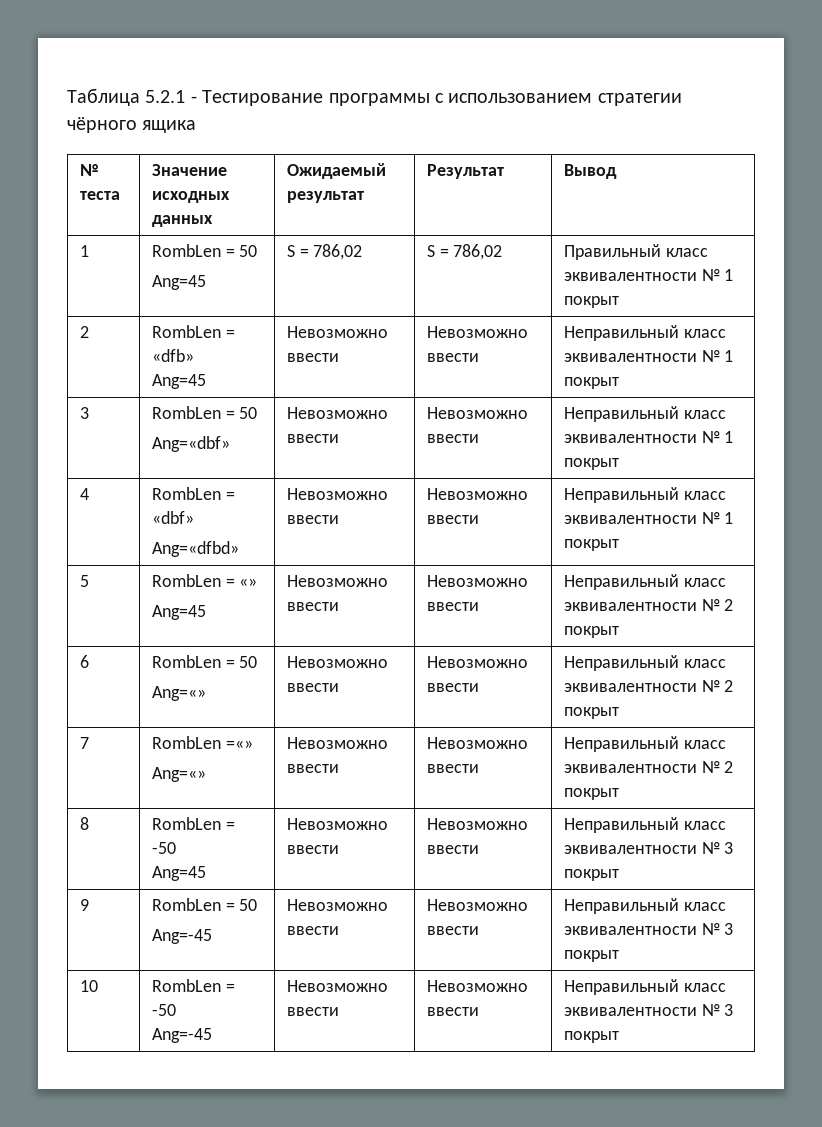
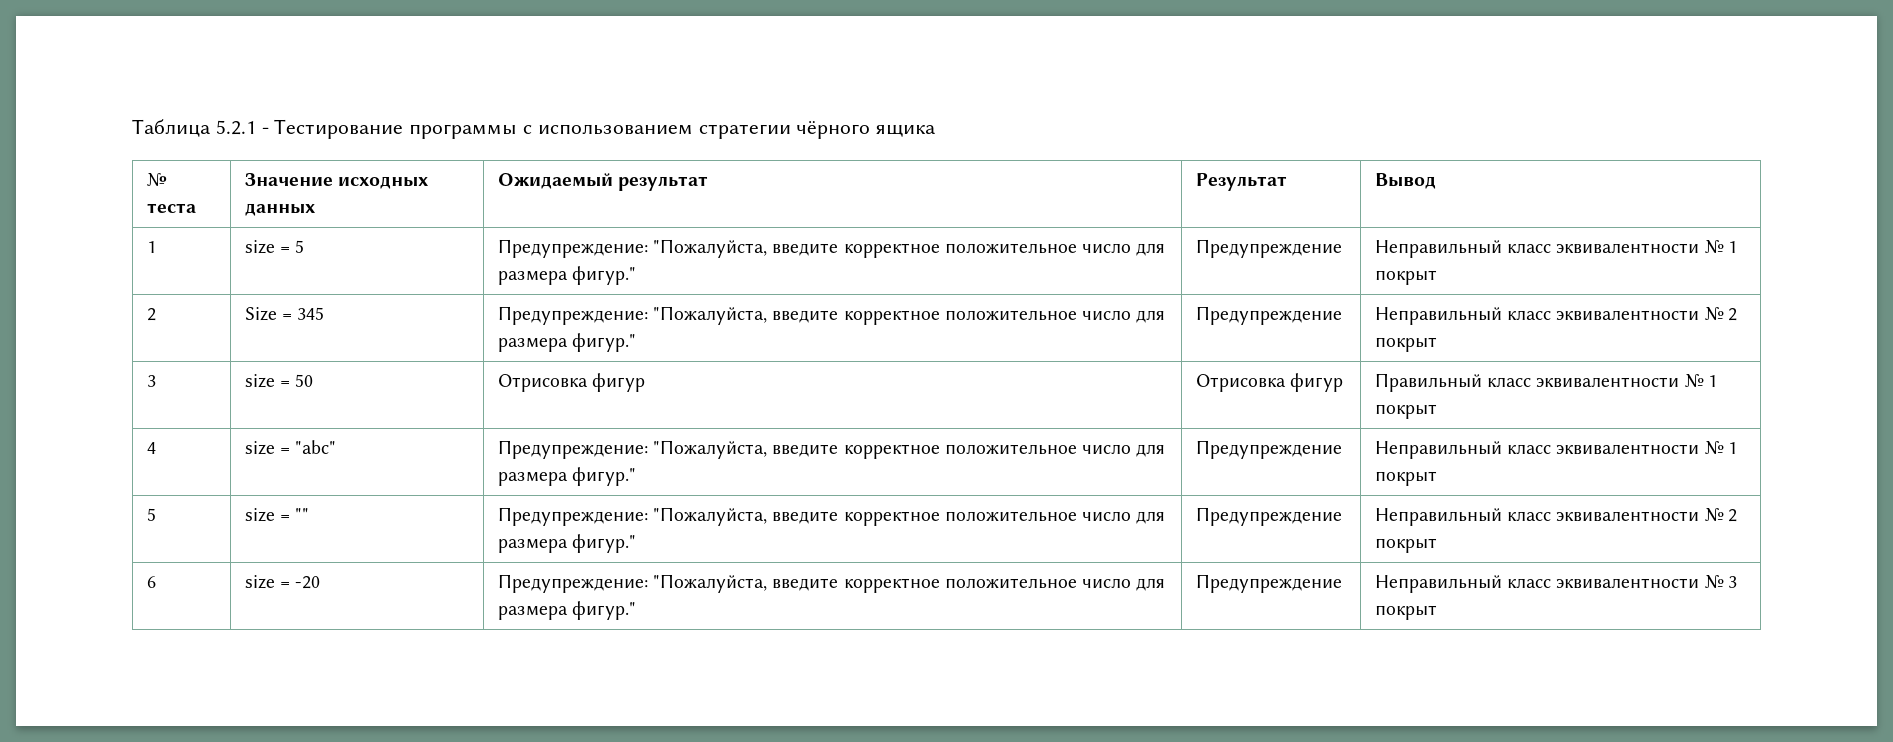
[151,244,258,257] [151,275,206,290] [286,244,363,260] [426,244,503,260] RombLen = 50 // Ang=45 | S = 786,02 | S = 786,02 -> [244,240,305,254] [497,239,1166,258] [497,266,637,285] [1195,239,1342,258] [1374,240,1737,258] [1374,270,1437,285] [146,308,156,321] [244,307,325,321] [497,306,1166,325] [497,333,637,352] [1195,306,1342,325] [1374,307,1737,325] [1374,337,1437,352] [146,375,156,387] [244,374,314,388] [497,373,646,392] [1195,373,1344,392] size = 5 | Предупреждение: "Пожалуйста, введите корректное положительное число для размера фигур." | Предупреждение | Неправильный класс эквивалентности № 1 покрыт // 2 | Size = 345 | Предупреждение: "Пожалуйста, введите корректное положительное число для размера фигур." | Предупреждение | Неправильный класс эквивалентности № 2 покрыт // 3 | size = 50 | Отрисовка фигур | Отрисовка фигур
[79,326,89,338] [151,325,235,338] [151,349,194,362] [151,374,206,389] [286,326,388,338] [286,353,339,362] [426,326,528,338] [426,353,479,362] [563,325,726,341] [563,350,734,362] [563,377,619,389] [79,407,89,419] [151,406,258,419] [151,436,230,452] [286,407,388,419] [286,434,339,443] [426,407,528,419] [426,434,479,443] [563,406,726,422] [563,431,734,443] [563,458,619,470] [79,488,89,500] [151,487,235,500] [151,511,194,524] [151,541,239,557] [286,488,388,500] [286,515,339,524] [426,488,528,500] [426,515,479,524] 2 | RombLen = «dfb» // Ang=45 | Невозможно ввести | Невозможно ввести | Неправильный класс эквивалентности № 1 покрыт // 3 | RombLen = 50 // Ang=«dbf» | Невозможно ввести | Невозможно ввести | Неправильный класс эквивалентности № 1 покрыт // 4 | RombLen = «dbf» // Ang=«dfbd» | Невозможно ввести | Невозможно ввести -> [146,442,156,454] [244,440,337,455] [497,440,1166,459] [497,467,637,486] [1195,440,1342,459] 4 | size = "abc" | Предупреждение: "Пожалуйста, введите корректное положительное число для размера фигур." | Предупреждение
[151,574,258,587] [151,605,206,620] [286,575,388,587] [286,602,339,611] [426,575,528,587] [426,602,479,611] RombLen = «» // Ang=45 | Невозможно ввести | Невозможно ввести -> [244,508,310,522] [497,507,1166,526] [497,534,637,553] [1195,507,1342,526] size = "" | Предупреждение: "Пожалуйста, введите корректное положительное число для размера фигур." | Предупреждение
[151,655,258,668] [151,686,206,701] [286,656,388,668] [286,683,339,692] [426,656,528,668] [426,683,479,692] [563,655,726,671] [563,680,734,692] [563,707,619,719] [79,737,89,749] [151,736,253,749] [151,767,206,782] [286,737,388,749] [286,764,339,773] [426,737,528,749] [426,764,479,773] [563,736,726,752] [563,761,734,773] [563,788,619,800] [79,817,89,830] [151,817,235,830] [151,842,176,854] [151,866,206,881] [286,818,388,830] [286,845,339,854] [426,818,528,830] [426,845,479,854] [563,817,726,833] [563,842,734,854] [563,869,619,881] [79,899,89,911] [151,898,258,911] [151,929,212,944] [286,899,388,911] [286,926,339,935] [426,899,528,911] [426,926,479,935] [563,898,726,914] [563,923,734,935] [563,950,619,962] [79,980,98,992] [151,979,235,992] [151,1004,176,1016] [151,1028,212,1043] [286,980,388,992] [286,1007,339,1016] [426,980,528,992] [426,1007,479,1016] [563,979,726,995] [563,1004,734,1016] [563,1031,619,1043] RombLen = 50 // Ang=«» | Невозможно ввести | Невозможно ввести | Неправильный класс эквивалентности № 2 покрыт // 7 | RombLen =«» // Ang=«» | Невозможно ввести | Невозможно ввести | Неправильный класс эквивалентности № 2 покрыт // 8 | RombLen = -50 // Ang=45 | Невозможно ввести | Невозможно ввести | Неправильный класс эквивалентности № 3 покрыт // 9 | RombLen = 50 // Ang=-45 | Невозможно ввести | Невозможно ввести | Неправильный класс эквивалентности № 3 покрыт // 10 | RombLen = -50 // Ang=-45 | Невозможно ввести | Невозможно ввести | Неправильный класс эквивалентности № 3 покрыт -> [244,575,321,589] [497,574,1166,593] [497,601,637,620] [1195,574,1342,593] [1374,575,1737,593] [1374,605,1437,620] size = -20 | Предупреждение: "Пожалуйста, введите корректное положительное число для размера фигур." | Предупреждение | Неправильный класс эквивалентности № 3 покрыт

